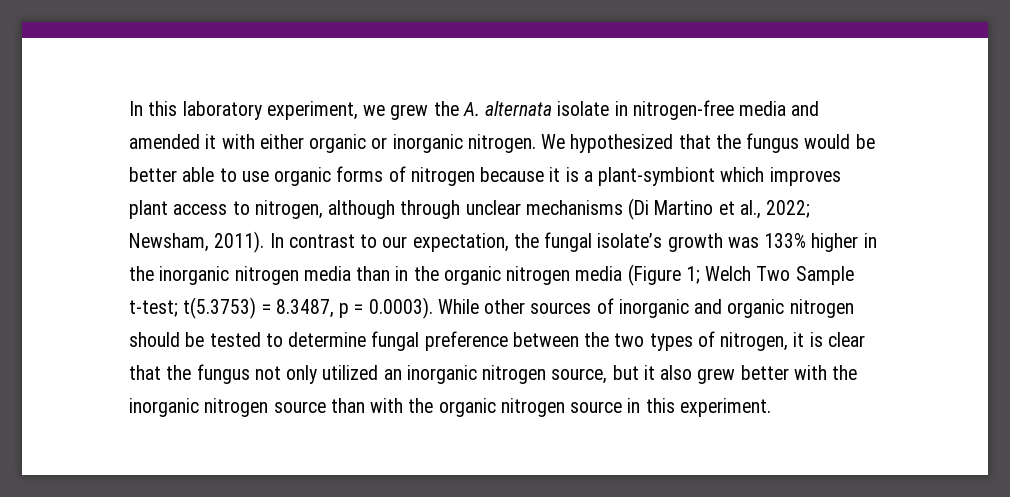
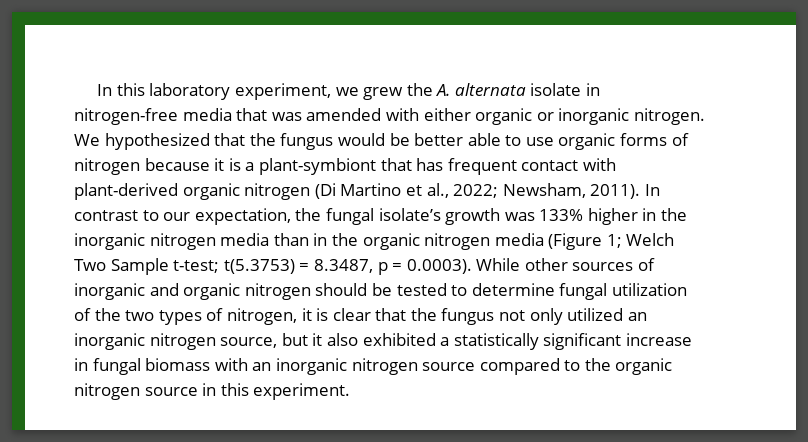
[791,101,820,116] [129,134,217,149] and amended it -> [236,108,382,121] that was amended
[720,167,841,186] [129,200,623,219] which improves plant access to nitrogen, although through unclear mechanisms -> [380,158,616,175] [74,183,311,200] that has frequent contact with plant-derived organic nitrogen
[424,331,579,351] preference between -> [611,283,687,296] [74,308,91,321] utilization of
[697,365,858,384] grew better with the -> [362,333,692,350] [74,358,272,375] exhibited a statistically significant increase in fungal biomass with an
[330,398,404,413] than with -> [479,358,581,375] compared to

